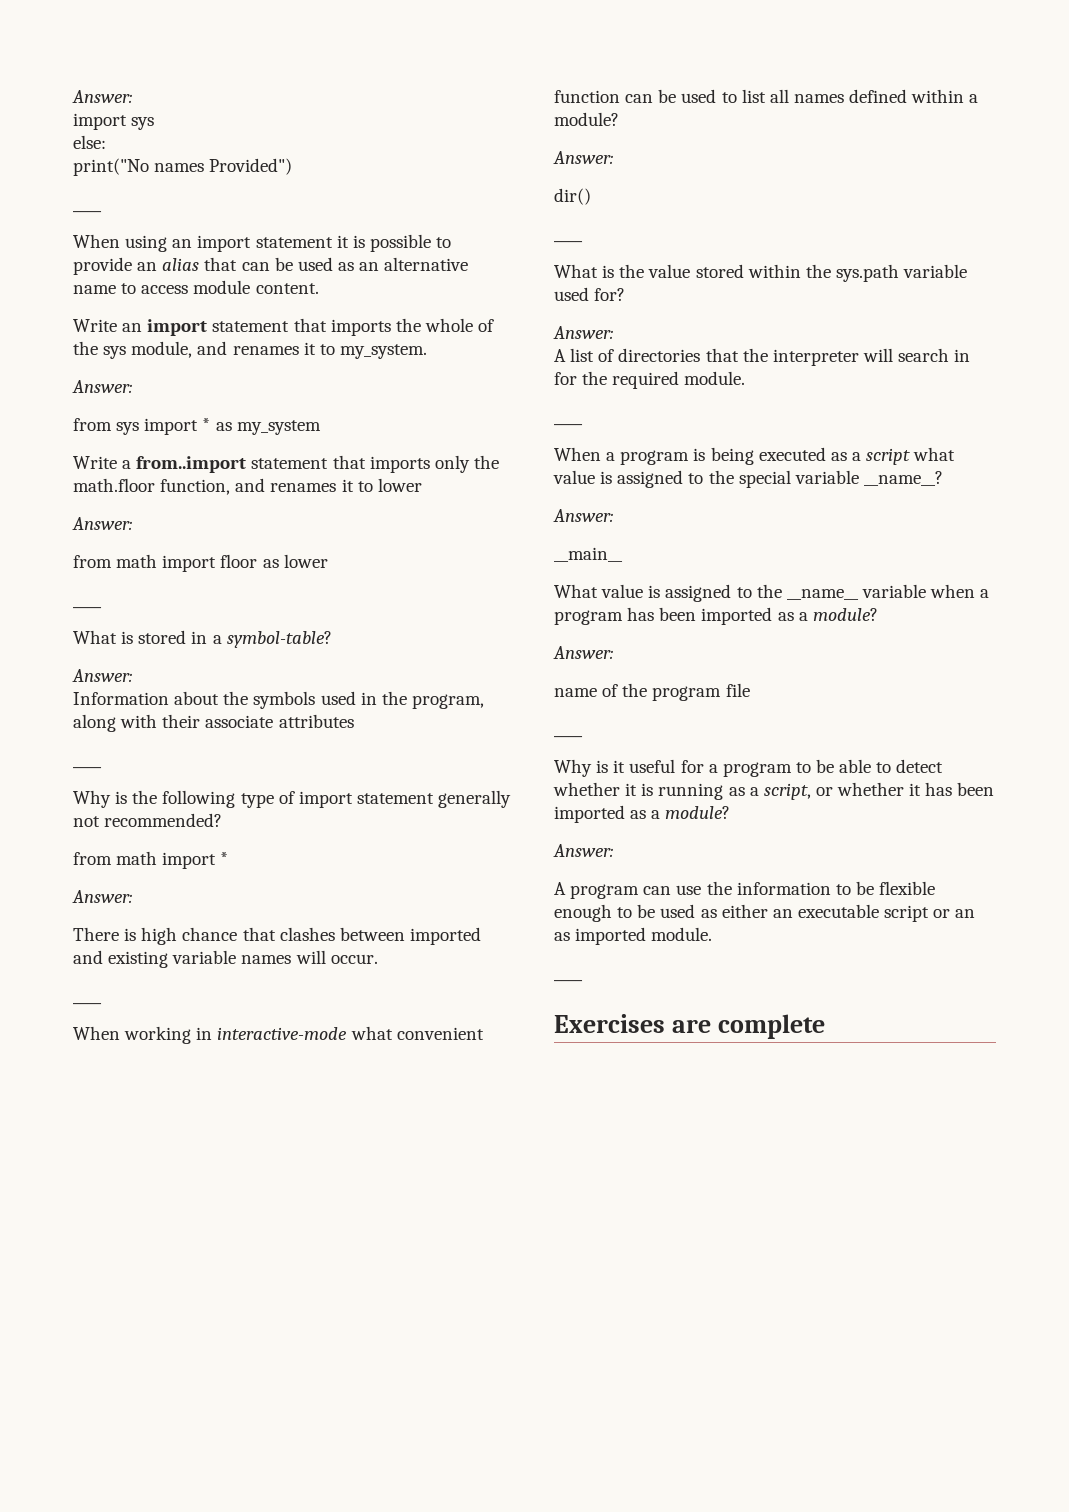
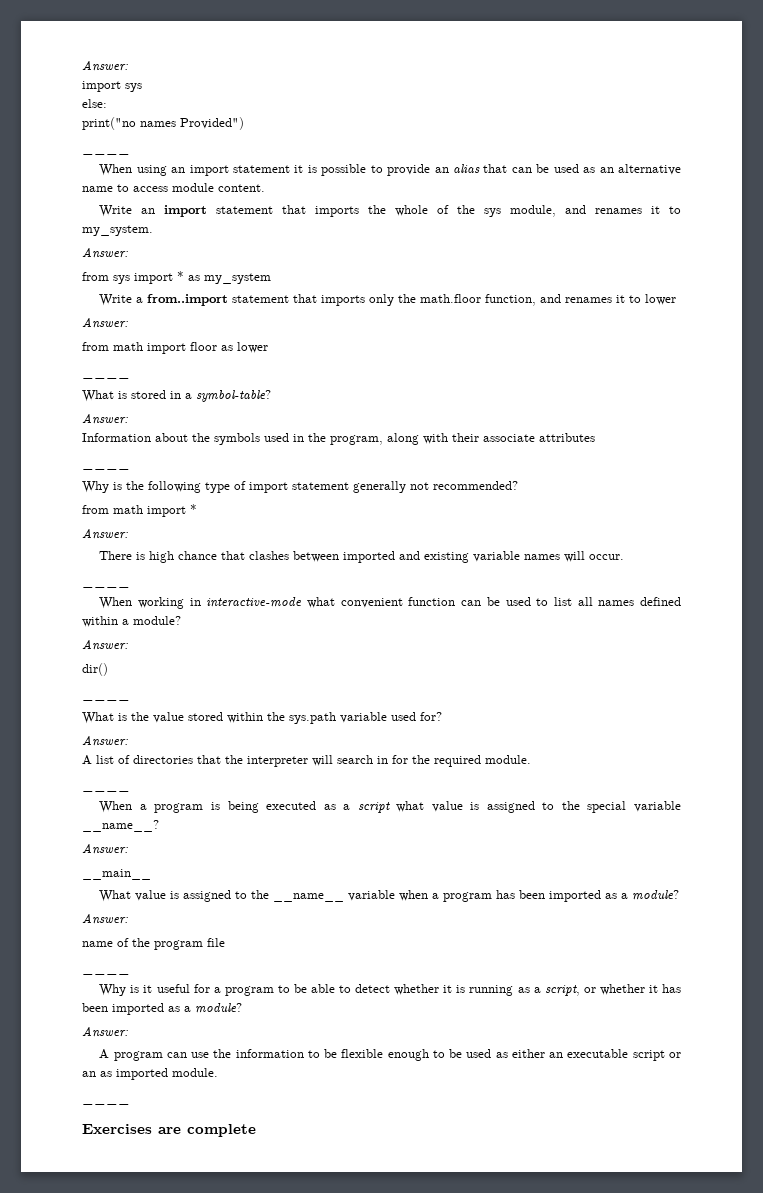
[73,158,149,176] print("No -> [82,117,136,130] print("no

